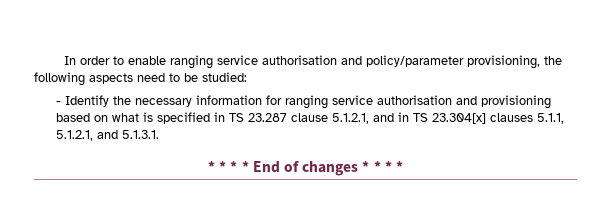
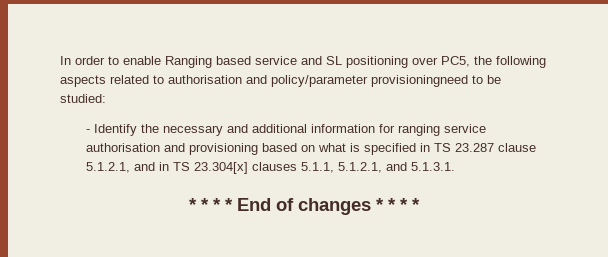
[170,55,563,69] [34,72,165,86] ranging service authorisation and policy/parameter provisioning, the following aspects need -> [165,56,546,68] [60,75,468,87] Ranging based service and SL positioning over PC5, the following aspects related to authorisation and policy/parameter provisioningneed
(192, 102) none -> [226,124,307,133] and additional

